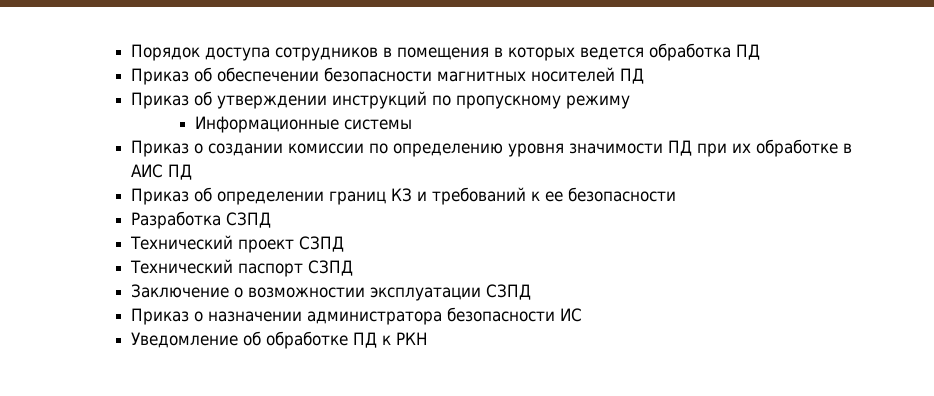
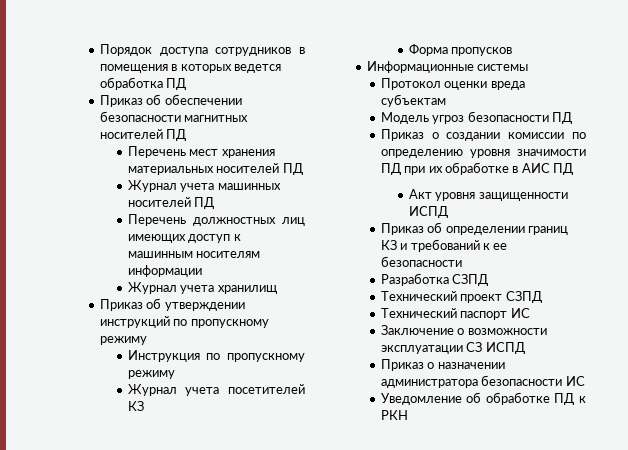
(644, 76) none -> [127,146,275,158] [127,163,303,175] [127,180,281,192] [127,197,215,209] [127,214,305,226] [127,234,241,243] [127,251,261,258] [127,265,202,277] [127,282,277,294] // Перечень мест хранения материальных носителей ПД // Журнал учета машинных носителей ПД // Перечень должностных лиц имеющих доступ к машинным носителям информации // Журнал учета хранилищ
[195,116,413,133] Информационные системы -> [127,350,305,362] [127,370,175,379] [127,384,305,396] [127,401,144,411] [408,44,513,56] [366,61,529,73] [380,78,525,90] [380,94,446,107] [380,111,572,124] Инструкция по пропускному режиму // Журнал учета посетителей КЗ // Форма пропусков // Информационные системы // Протокол оценки вреда субъектам // Модель угроз безопасности ПД
(192, 172) none -> [408,189,568,201] [408,206,448,218] // Акт уровня защищенности ИСПД
[307,260,353,276] СЗПД -> [510,308,530,318] ИС
[247,284,531,301] возможностии эксплуатации СЗПД -> [467,328,547,335] [380,342,525,354] возможности эксплуатации СЗ ИСПД

